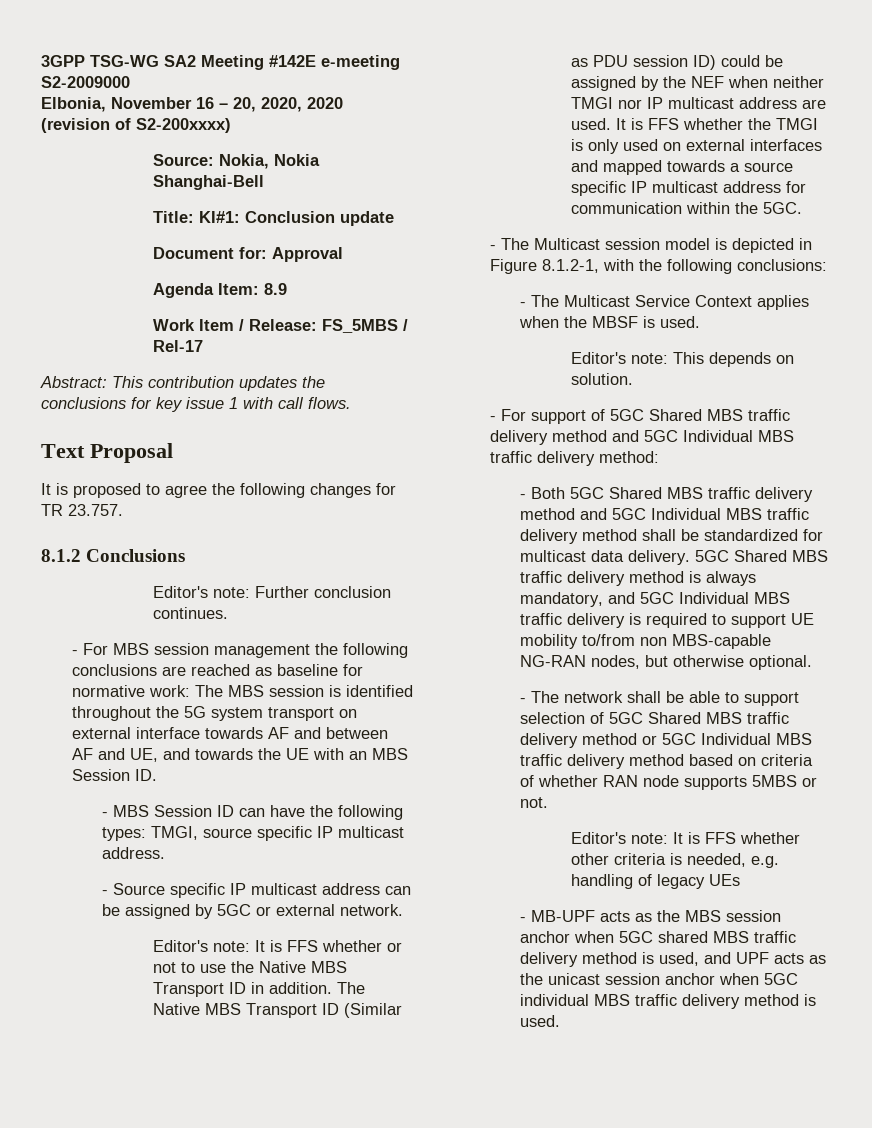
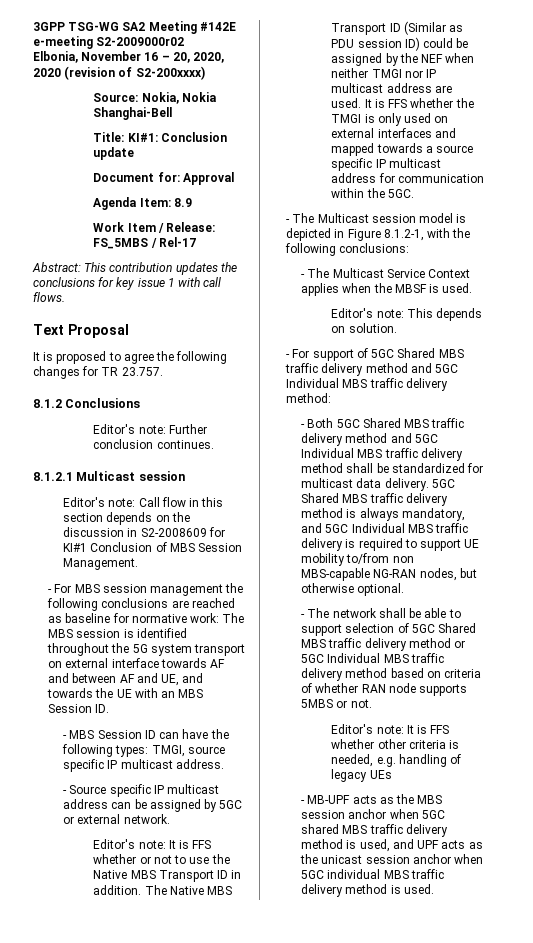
[41,76,130,88] S2-2009000 -> [96,37,185,46] S2-2009000r02
(228, 613) none -> [33,471,185,481] [63,497,224,507] [63,512,190,525] [63,527,225,537] [63,542,243,552] [63,558,139,570] // 8.1.2.1 Multicast session // Editor's note: Call flow in this section depends on the discussion in S2-2008609 for KI#1 Conclusion of MBS Session Management.

